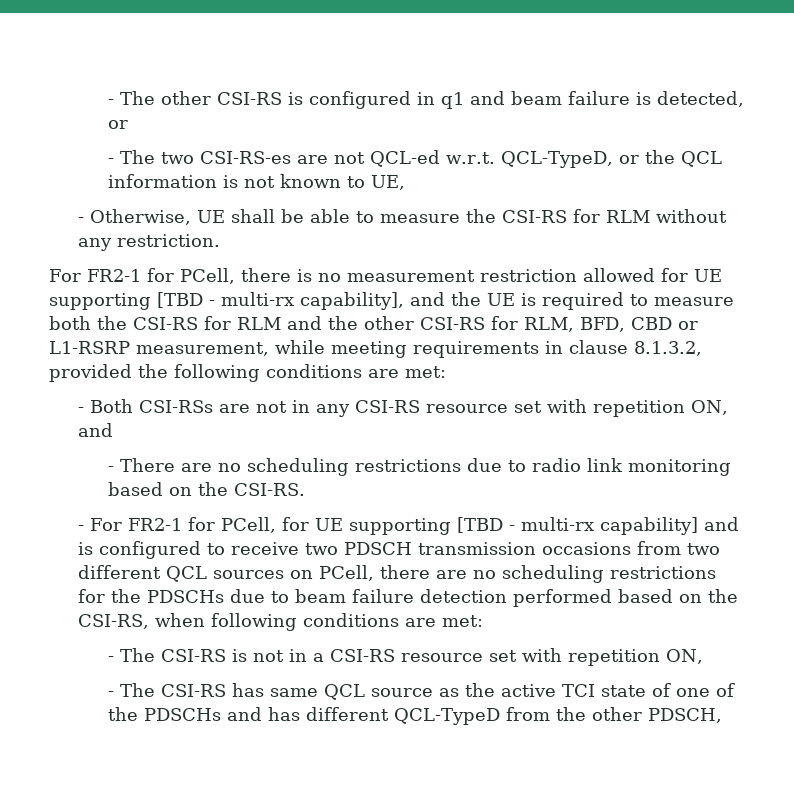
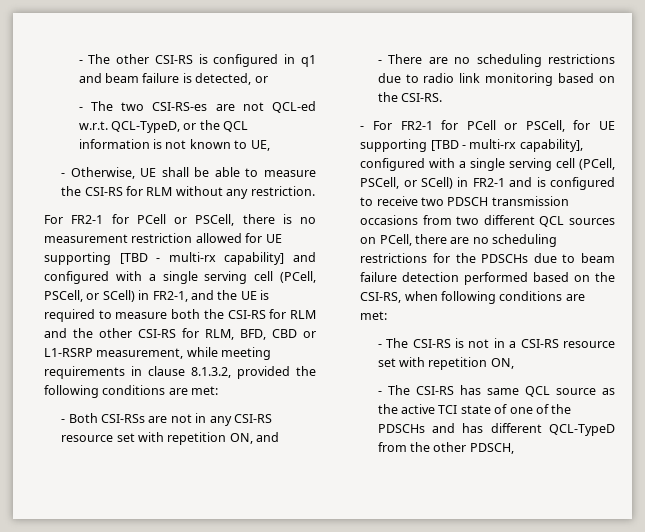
[179,268,235,284] PCell, -> [136,214,235,226] PCell or PSCell,
[300,292,404,310] capability], -> [224,252,316,265] [44,271,316,284] [44,290,188,302] capability] and configured with a single serving cell (PCell, PSCell, or SCell) in FR2-1,
[221,517,699,535] PCell, for UE supporting [TBD - multi-rx capability] -> [466,120,615,132] [360,139,583,152] [360,158,615,171] [360,177,505,189] PCell or PSCell, for UE supporting [TBD - multi-rx capability], configured with a single serving cell (PCell, PSCell, or SCell) in FR2-1

